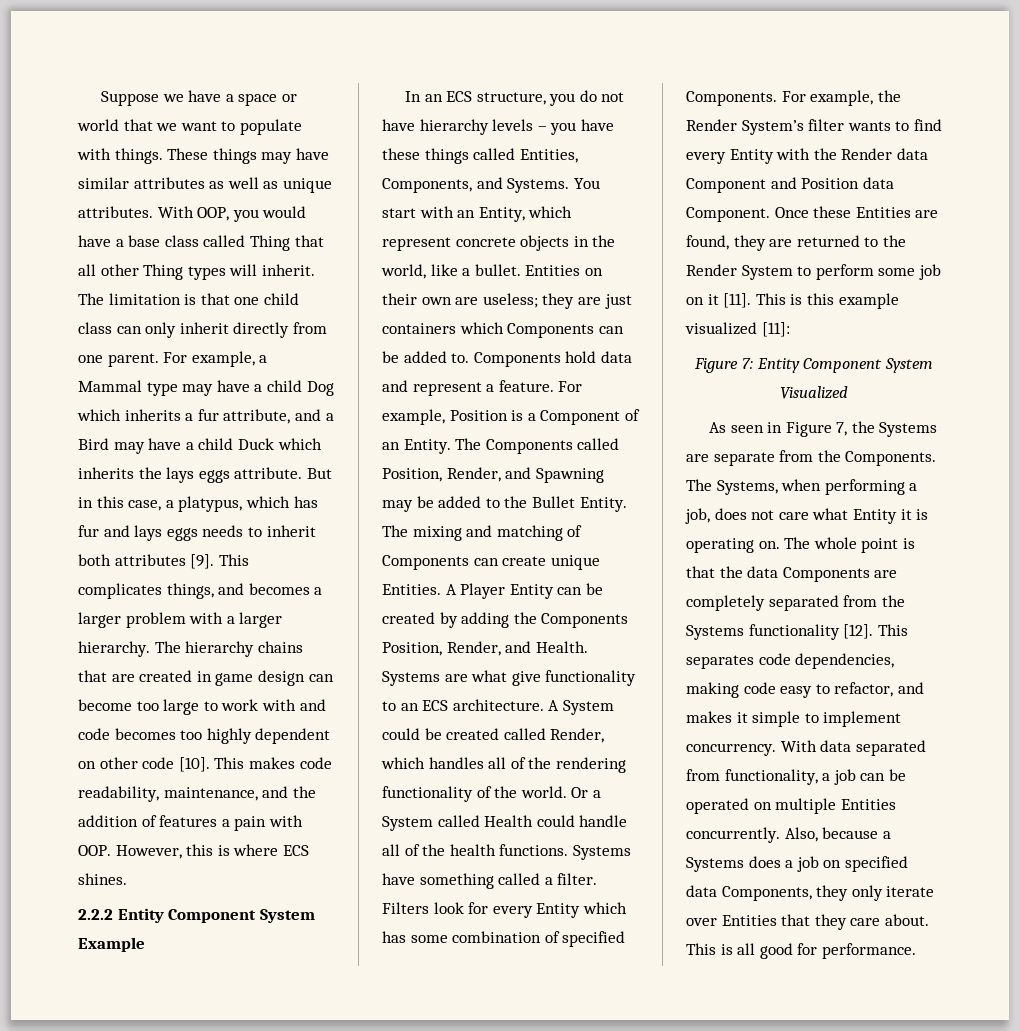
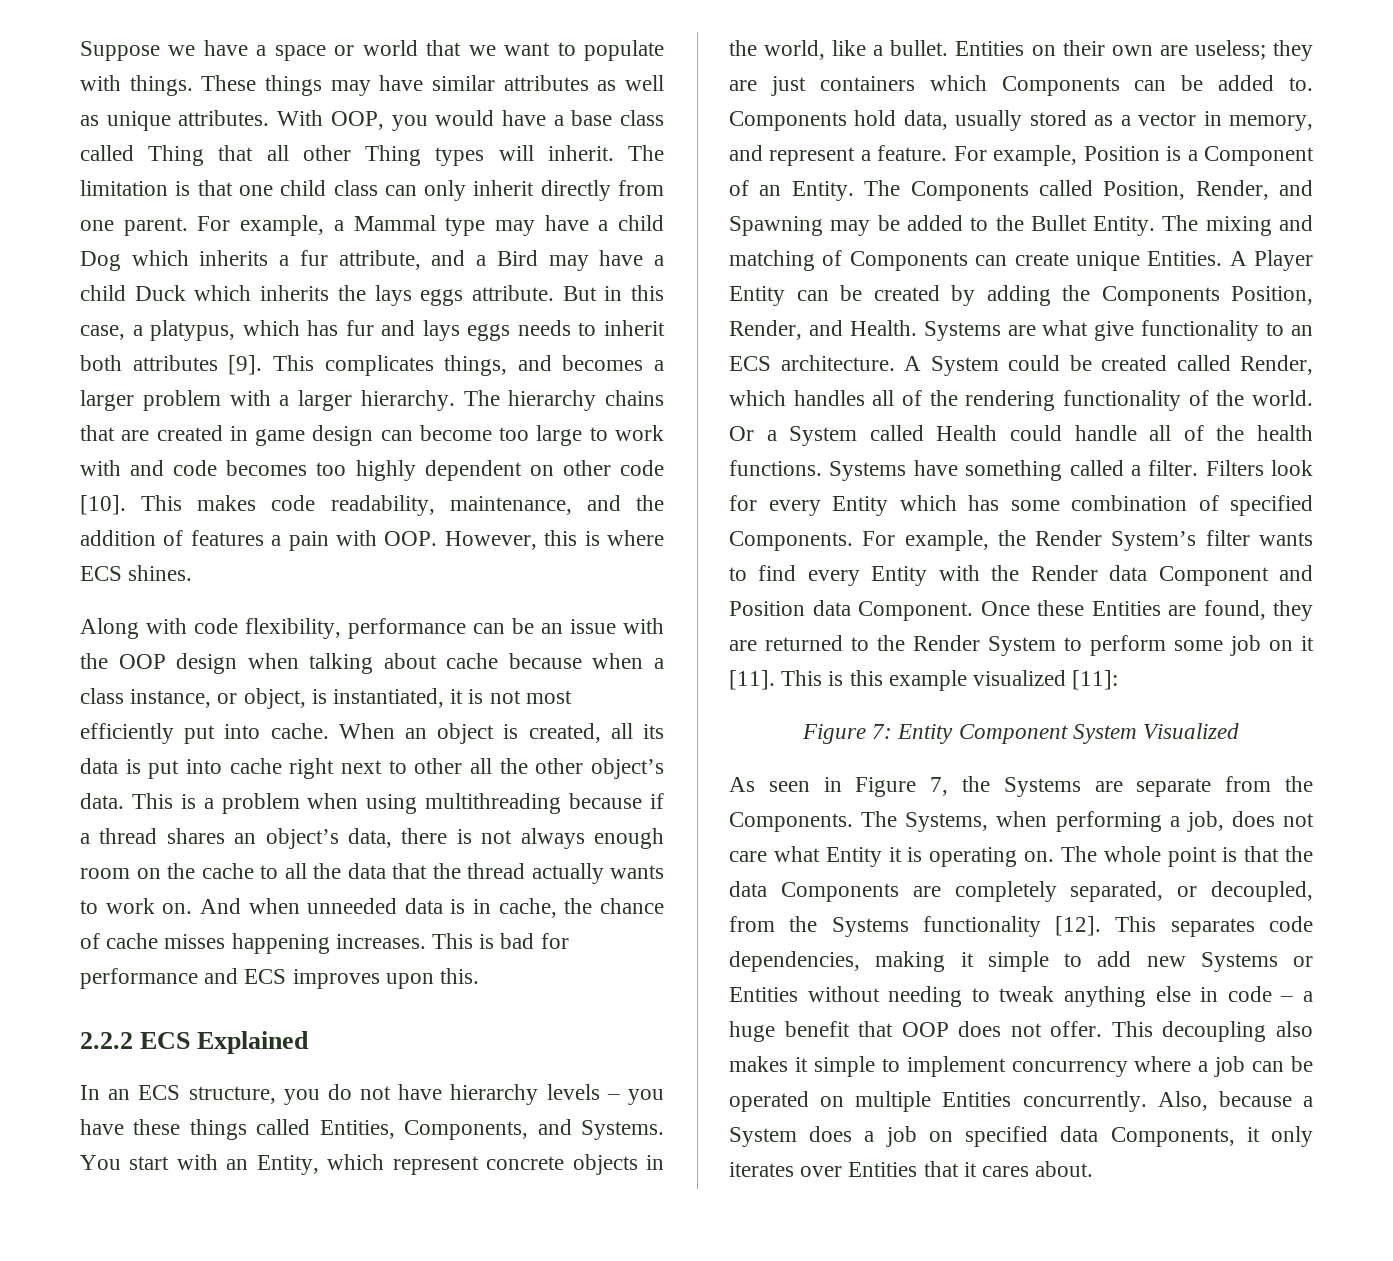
[78,908,315,923] [78,937,145,952] 2.2.2 Entity Component System Example -> [80,618,664,639] [80,653,664,674] [80,688,572,709] [80,723,664,744] [80,758,665,779] [80,793,665,814] [80,828,664,849] [80,863,664,884] [80,898,664,918] [80,933,569,954] [80,968,480,989] [80,1031,310,1054] Along with code flexibility, performance can be an issue with the OOP design when talking about cache because when a class instance, or object, is instantiated, it is not most efficiently put into cache. When an object is created, all its data is put into cache right next to other all the other object’s data. This is a problem when using multithreading because if a thread shares an object’s data, there is not always enough room on the cache to all the data that the thread actually wants to work on. And when unneeded data is in cache, the chance of cache misses happening increases. This is bad for performance and ECS improves upon this. // 2.2.2 ECS Explained
[600,351,632,363] data -> [903,110,1313,131] data, usually stored as a vector in memory,
[768,595,839,611] separated -> [1070,881,1313,902] separated, or decoupled,
[743,682,924,698] code easy to refactor, and -> [960,951,1313,972] [729,986,1313,1007] [729,1021,1313,1042] it simple to add new Systems or Entities without needing to tweak anything else in code – a huge benefit that OOP does not offer. This decoupling also
[686,740,926,756] [686,769,818,785] concurrency. With data separated from functionality, -> [1011,1056,1192,1077] concurrency where
[686,857,744,872] Systems -> [729,1127,797,1147] System
[816,885,935,901] [686,914,929,930] [686,943,916,959] they only iterate over Entities that they care about. This is all good for performance. -> [1246,1126,1313,1147] [729,1161,1094,1177] it only iterates over Entities that it cares about.

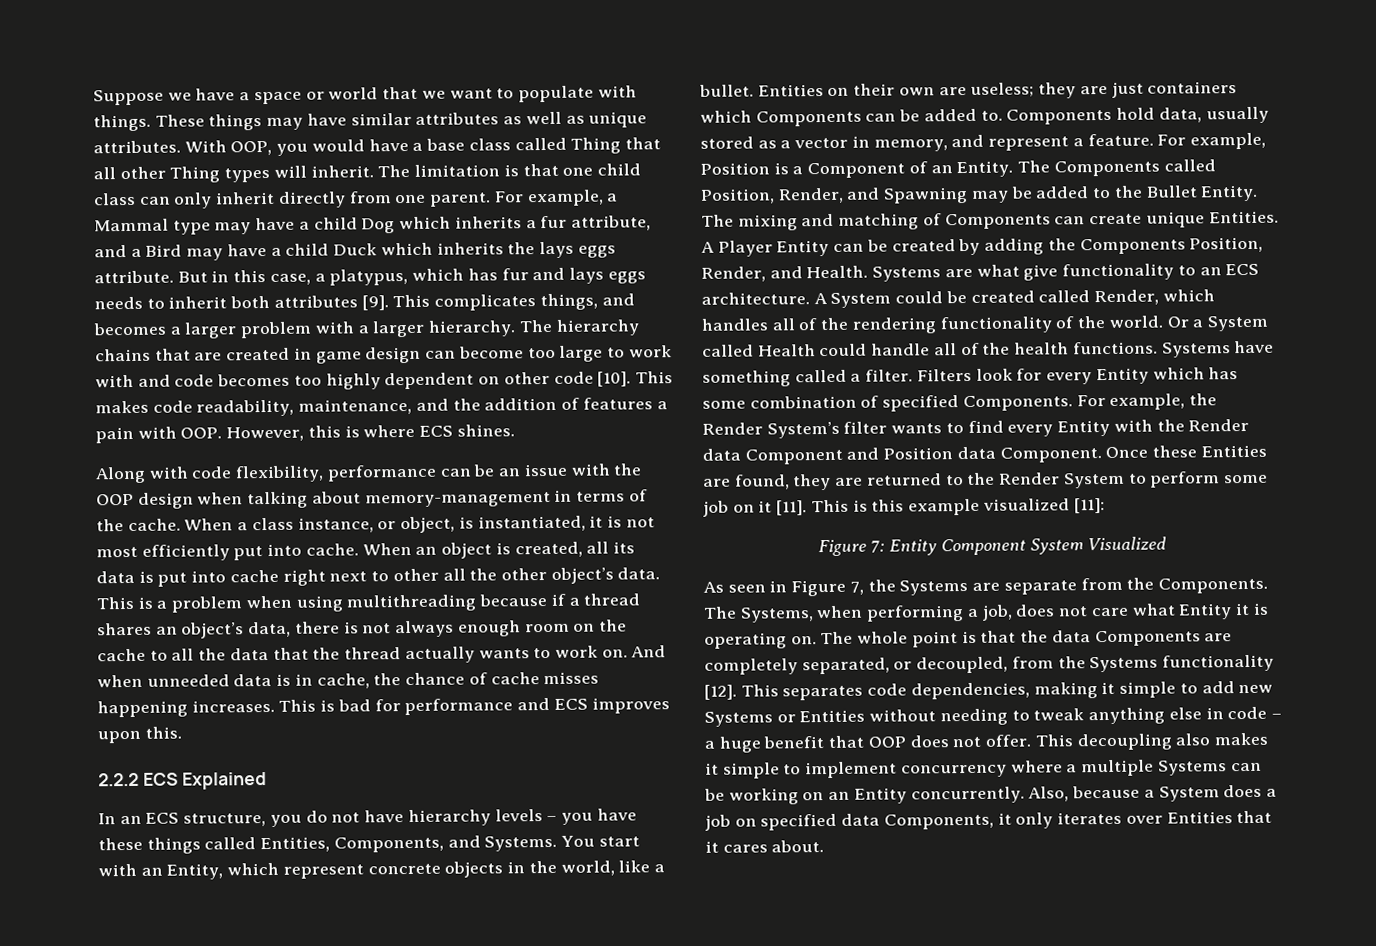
[446,653,644,669] cache because when -> [364,489,648,508] [96,518,234,532] memory-management in terms of the cache. When
[1214,1056,1313,1077] [729,1091,1012,1112] job can be operated on multiple Entities -> [1081,759,1262,777] [704,787,907,805] multiple Systems can be working on an Entity

